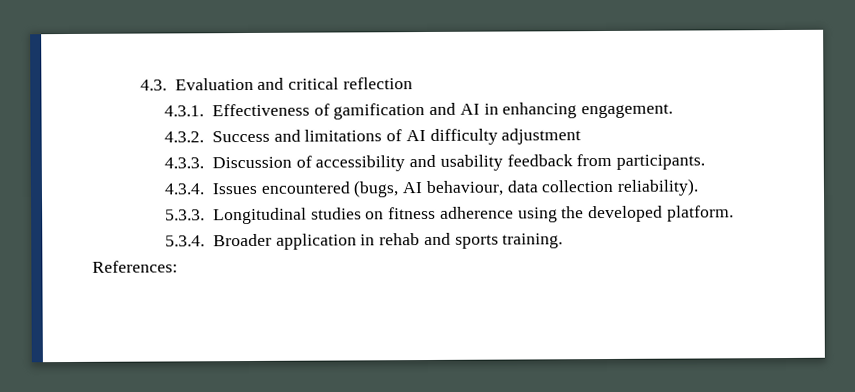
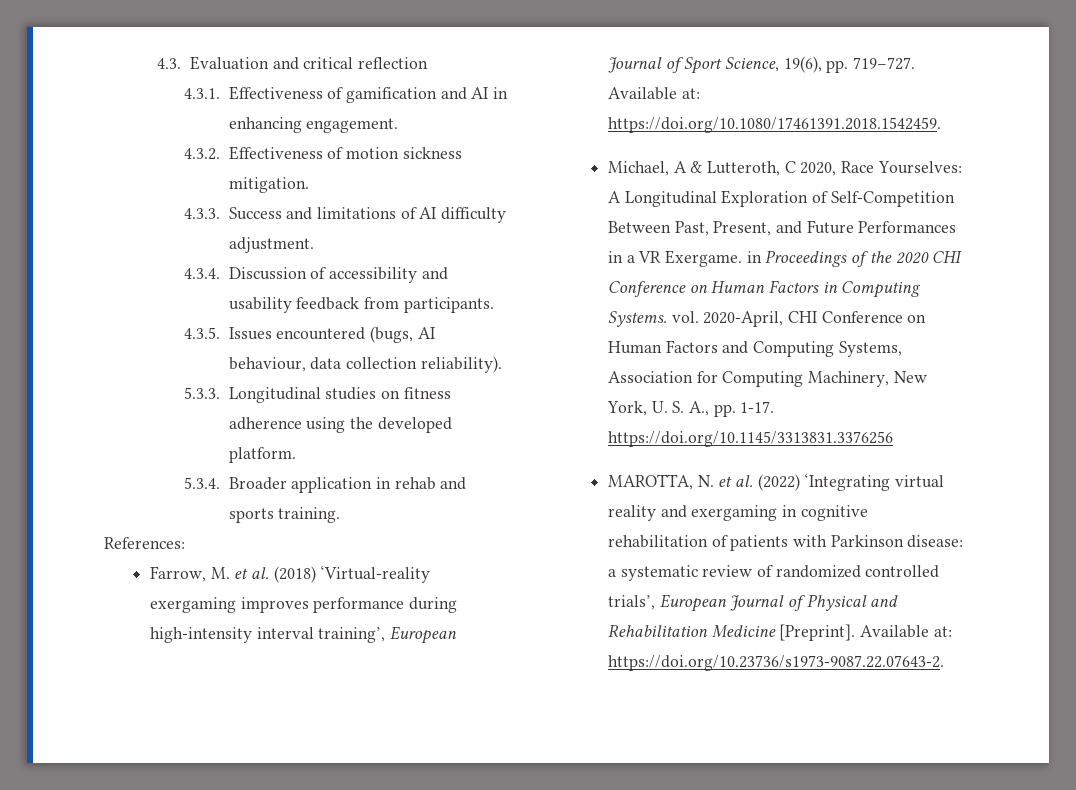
(205, 137) none -> [228,146,462,160] [228,177,309,193] [183,208,220,219] Effectiveness of motion sickness mitigation. // 4.3.3.
[501,128,582,145] [164,157,205,169] adjustment // 4.3.3. -> [228,237,314,253] [183,268,220,279] adjustment. // 4.3.4.
[164,183,205,195] 4.3.4. -> [183,327,220,339] 4.3.5.
(178, 266) none -> [149,565,431,583] [149,597,458,613] [149,626,458,644] [607,56,916,74] [607,87,700,100] [607,117,941,133] [607,161,962,176] [607,190,955,207] [607,220,957,236] [607,250,963,267] [607,280,922,298] [607,311,927,327] [607,340,902,357] [607,371,927,387] [606,401,775,417] [607,431,893,447] [607,473,945,491] [607,505,868,521] [607,535,964,551] [607,565,940,581] [607,594,899,612] [607,624,952,641] [607,655,944,671] // Farrow, M. et al. (2018) ‘Virtual-reality exergaming improves performance during high-intensity interval training’, European Journal of Sport Science, 19(6), pp. 719–727. Available at: https://doi.org/10.1080/17461391.2018.1542459. // Michael, A & Lutteroth, C 2020, Race Yourselves: A Longitudinal Exploration of Self-Competition Between Past, Present, and Future Performances in a VR Exergame. in Proceedings of the 2020 CHI Conference on Human Factors in Computing Systems. vol. 2020-April, CHI Conference on Human Factors and Computing Systems, Association for Computing Machinery, New York, U. S. A., pp. 1-17. https://doi.org/10.1145/3313831.3376256 // MAROTTA, N. et al. (2022) ‘Integrating virtual reality and exergaming in cognitive rehabilitation of patients with Parkinson disease: a systematic review of randomized controlled trials’, European Journal of Physical and Rehabilitation Medicine [Preprint]. Available at: https://doi.org/10.23736/s1973-9087.22.07643-2.

